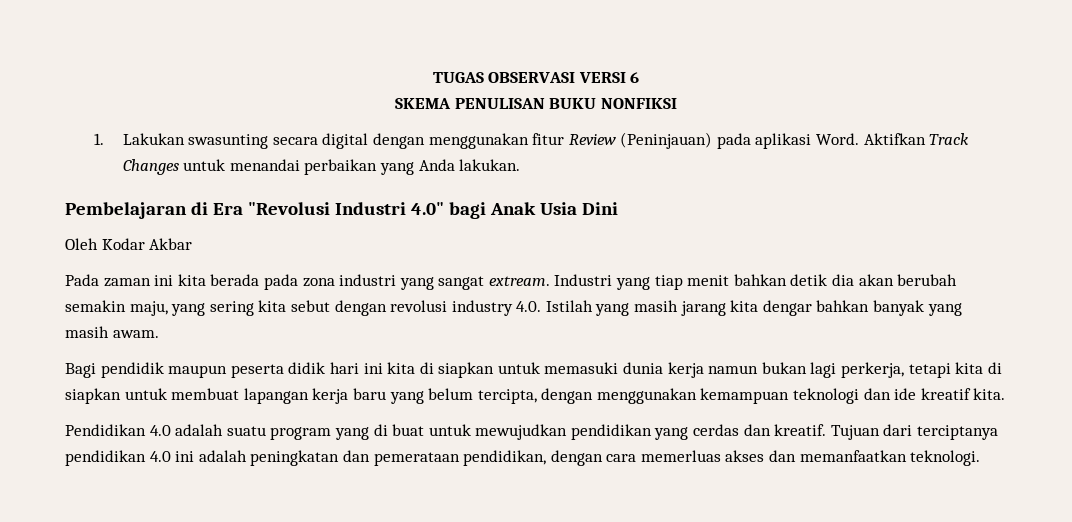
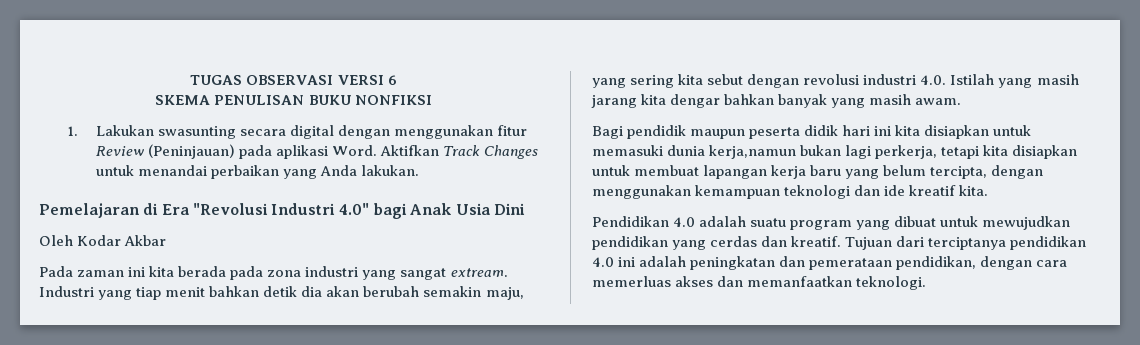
[65,202,187,219] Pembelajaran -> [39,203,140,218] Pemelajaran
[451,300,513,316] industry -> [863,74,917,85] industri
[419,362,495,378] di siapkan -> [924,125,990,139] disiapkan
[667,362,759,378] kerja namun -> [709,145,797,159] kerja,namun
[987,362,1002,374] [65,388,121,404] di siapkan -> [1012,145,1078,159] disiapkan
[373,424,425,436] di buat -> [894,216,937,227] dibuat

